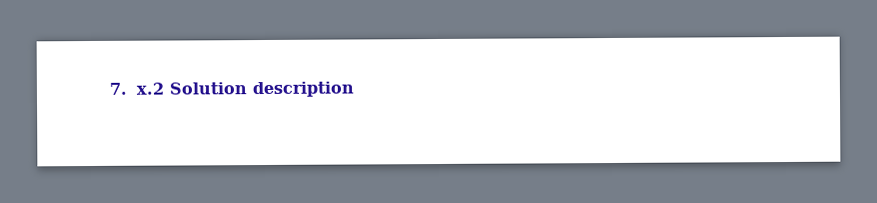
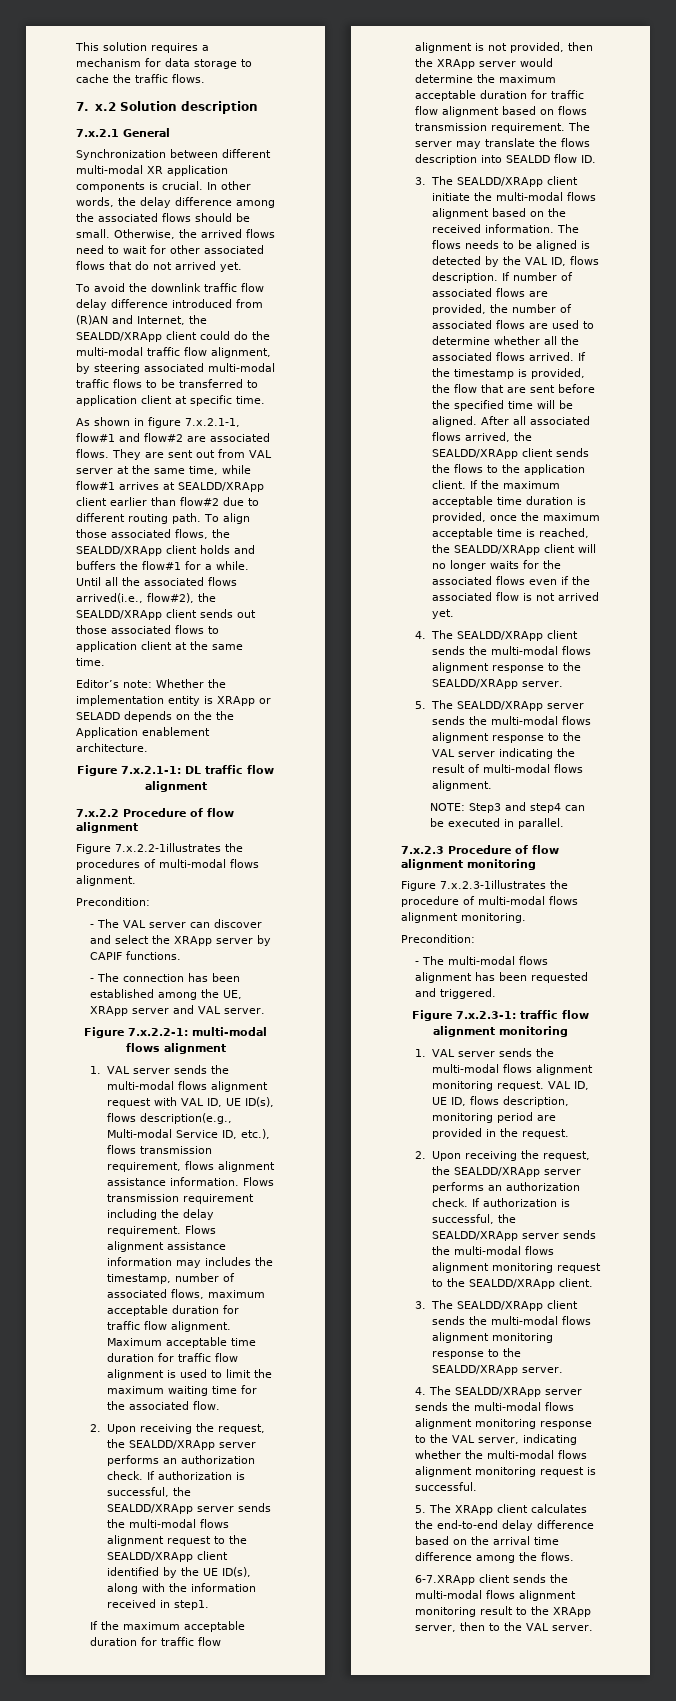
[109,81,354,98] 7. x.2 Solution description -> [75,42,209,53] [76,58,252,69] [76,74,205,83] [76,101,258,114] [76,128,170,137] [76,149,271,160] [76,165,228,176] [76,181,251,192] [76,197,275,208] [76,213,250,222] [76,229,275,239] [76,245,264,254] [76,261,242,272] [75,283,264,292] [76,299,263,310] [76,315,207,325] [76,331,270,342] [76,347,271,358] [76,363,275,374] [76,379,258,388] [76,395,265,406] [76,417,240,428] [76,433,270,442] [76,449,272,460] [76,465,251,475] [76,481,264,492] [76,497,259,506] [76,513,250,524] [76,529,230,539] [76,545,255,556] [76,561,249,570] [76,577,237,586] [76,593,216,603] [76,609,256,620] [76,625,219,634] [76,641,243,652] [76,658,105,666] [76,679,226,688] [76,695,271,706] [76,711,234,722] [76,727,210,738] [76,743,148,752] [77,765,274,776] [144,781,207,792] [76,808,234,817] [76,822,138,833] [76,843,243,854] [76,859,259,870] [76,875,136,886] [76,897,150,906] [90,919,263,928] [90,935,272,946] [90,951,182,960] [90,973,241,982] [90,989,243,1000] [90,1005,266,1016] [84,1027,267,1038] [125,1043,226,1054] [90,1065,229,1074] [106,1081,268,1092] [106,1097,274,1108] [106,1113,232,1124] [106,1129,270,1139] [106,1145,212,1154] [106,1161,275,1172] [106,1177,274,1186] [106,1194,254,1204] [106,1209,214,1220] [106,1225,216,1236] [106,1241,226,1252] [106,1257,273,1268] [106,1273,235,1284] [106,1289,265,1299] [106,1305,239,1316] [106,1321,231,1332] [106,1337,256,1348] [106,1353,238,1362] [106,1369,272,1380] [106,1385,257,1396] [106,1401,220,1410] [90,1423,265,1434] [106,1439,256,1450] [106,1455,255,1466] [106,1471,245,1480] [106,1487,191,1497] [106,1503,271,1514] [106,1519,229,1528] [106,1535,247,1546] [106,1551,228,1562] [106,1567,251,1578] [106,1583,256,1594] [106,1599,209,1610] [90,1621,246,1632] [90,1637,222,1646] [415,42,594,53] [415,58,554,69] [415,74,557,83] [415,90,585,101] [415,106,588,117] [415,122,591,133] [415,138,591,149] [415,154,597,165] [415,176,578,187] [431,192,596,201] [431,208,566,219] [431,224,579,233] [431,240,590,251] [431,256,599,267] [431,272,573,283] [431,288,548,297] [431,304,572,315] [431,320,594,329] [431,336,579,345] [431,352,586,361] [431,368,585,379] [431,384,595,393] [431,400,573,411] [431,416,590,427] [431,432,532,442] [431,448,589,459] [431,464,585,475] [431,480,560,489] [431,496,586,507] [431,512,600,523] [431,528,589,539] [431,544,596,555] [431,560,561,571] [431,576,590,585] [431,592,599,601] [431,609,454,619] [415,630,578,641] [431,646,591,655] [431,662,581,673] [431,679,563,689] [415,700,584,711] [431,716,591,725] [431,732,581,743] [431,748,575,759] [431,764,583,773] [431,780,492,791] [429,802,585,813] [429,818,564,829] [401,845,559,854] [401,859,536,870] [401,880,568,891] [401,896,578,907] [401,912,526,923] [401,934,475,943] [415,956,549,965] [415,972,589,983] [415,988,497,999] [412,1010,589,1021] [433,1026,568,1037] [415,1048,554,1057] [431,1064,593,1075] [431,1081,589,1091] [431,1096,569,1107] [431,1112,556,1123] [431,1128,569,1139] [415,1150,590,1161] [431,1166,581,1177] [431,1182,580,1193] [431,1198,570,1207] [431,1214,516,1224] [431,1230,596,1241] [431,1246,554,1255] [431,1262,601,1273] [431,1278,593,1289] [415,1300,578,1311] [431,1316,591,1325] [431,1332,553,1343] [431,1348,521,1359] [431,1365,563,1375] [415,1386,583,1397] [415,1402,575,1411] [415,1418,593,1429] [415,1434,578,1445] [415,1450,588,1459] [415,1466,597,1477] [415,1482,478,1491] [415,1504,588,1515] [415,1520,595,1531] [415,1536,560,1545] [415,1552,575,1563] [415,1574,569,1585] [415,1590,577,1601] [415,1606,592,1617] [415,1622,594,1632] This solution requires a mechanism for data storage to cache the traffic flows. // 7. x.2 Solution description // 7.x.2.1 General // Synchronization between different multi-modal XR application components is crucial. In other words, the delay difference among the associated flows should be small. Otherwise, the arrived flows need to wait for other associated flows that do not arrived yet. // To avoid the downlink traffic flow delay difference introduced from (R)AN and Internet, the SEALDD/XRApp client could do the multi-modal traffic flow alignment, by steering associated multi-modal traffic flows to be transferred to application client at specific time. // As shown in figure 7.x.2.1-1, flow#1 and flow#2 are associated flows. They are sent out from VAL server at the same time, while flow#1 arrives at SEALDD/XRApp client earlier than flow#2 due to different routing path. To align those associated flows, the SEALDD/XRApp client holds and buffers the flow#1 for a while. Until all the associated flows arrived(i.e., flow#2), the SEALDD/XRApp client sends out those associated flows to application client at the same time. // Editor’s note: Whether the implementation entity is XRApp or SELADD depends on the the Application enablement architecture. // Figure 7.x.2.1-1: DL traffic flow alignment // 7.x.2.2 Procedure of flow alignment // Figure 7.x.2.2-1illustrates the procedures of multi-modal flows alignment. // Precondition: // - The VAL server can discover and select the XRApp server by CAPIF functions. // - The connection has been established among the UE, XRApp server and VAL server. // Figure 7.x.2.2-1: multi-modal flows alignment // 1. VAL server sends the multi-modal flows alignment request with VAL ID, UE ID(s), flows description(e.g., Multi-modal Service ID, etc.), flows transmission requirement, flows alignment assistance information. Flows transmission requirement including the delay requirement. Flows alignment assistance information may includes the timestamp, number of associated flows, maximum acceptable duration for traffic flow alignment. Maximum acceptable time duration for traffic flow alignment is used to limit the maximum waiting time for the associated flow. // 2. Upon receiving the request, the SEALDD/XRApp server performs an authorization check. If authorization is successful, the SEALDD/XRApp server sends the multi-modal flows alignment request to the SEALDD/XRApp client identified by the UE ID(s), along with the information received in step1. // If the maximum acceptable duration for traffic flow alignment is not provided, then the XRApp server would determine the maximum acceptable duration for traffic flow alignment based on flows transmission requirement. The server may translate the flows description into SEALDD flow ID. // 3. The SEALDD/XRApp client initiate the multi-modal flows alignment based on the received information. The flows needs to be aligned is detected by the VAL ID, flows description. If number of associated flows are provided, the number of associated flows are used to determine whether all the associated flows arrived. If the timestamp is provided, the flow that are sent before the specified time will be aligned. After all associated flows arrived, the SEALDD/XRApp client sends the flows to the application client. If the maximum acceptable time duration is provided, once the maximum acceptable time is reached, the SEALDD/XRApp client will no longer waits for the associated flows even if the associated flow is not arrived yet. // 4. The SEALDD/XRApp client sends the multi-modal flows alignment response to the SEALDD/XRApp server. // 5. The SEALDD/XRApp server sends the multi-modal flows alignment response to the VAL server indicating the result of multi-modal flows alignment. // NOTE: Step3 and step4 can be executed in parallel. // 7.x.2.3 Procedure of flow alignment monitoring // Figure 7.x.2.3-1illustrates the procedure of multi-modal flows alignment monitoring. // Precondition: // - The multi-modal flows alignment has been requested and triggered. // Figure 7.x.2.3-1: traffic flow alignment monitoring // 1. VAL server sends the multi-modal flows alignment monitoring request. VAL ID, UE ID, flows description, monitoring period are provided in the request. // 2. Upon receiving the request, the SEALDD/XRApp server performs an authorization check. If authorization is successful, the SEALDD/XRApp server sends the multi-modal flows alignment monitoring request to the SEALDD/XRApp client. // 3. The SEALDD/XRApp client sends the multi-modal flows alignment monitoring response to the SEALDD/XRApp server. // 4. The SEALDD/XRApp server sends the multi-modal flows alignment monitoring response to the VAL server, indicating whether the multi-modal flows alignment monitoring request is successful. // 5. The XRApp client calculates the end-to-end delay difference based on the arrival time difference among the flows. // 6-7.XRApp client sends the multi-modal flows alignment monitoring result to the XRApp server, then to the VAL server.

